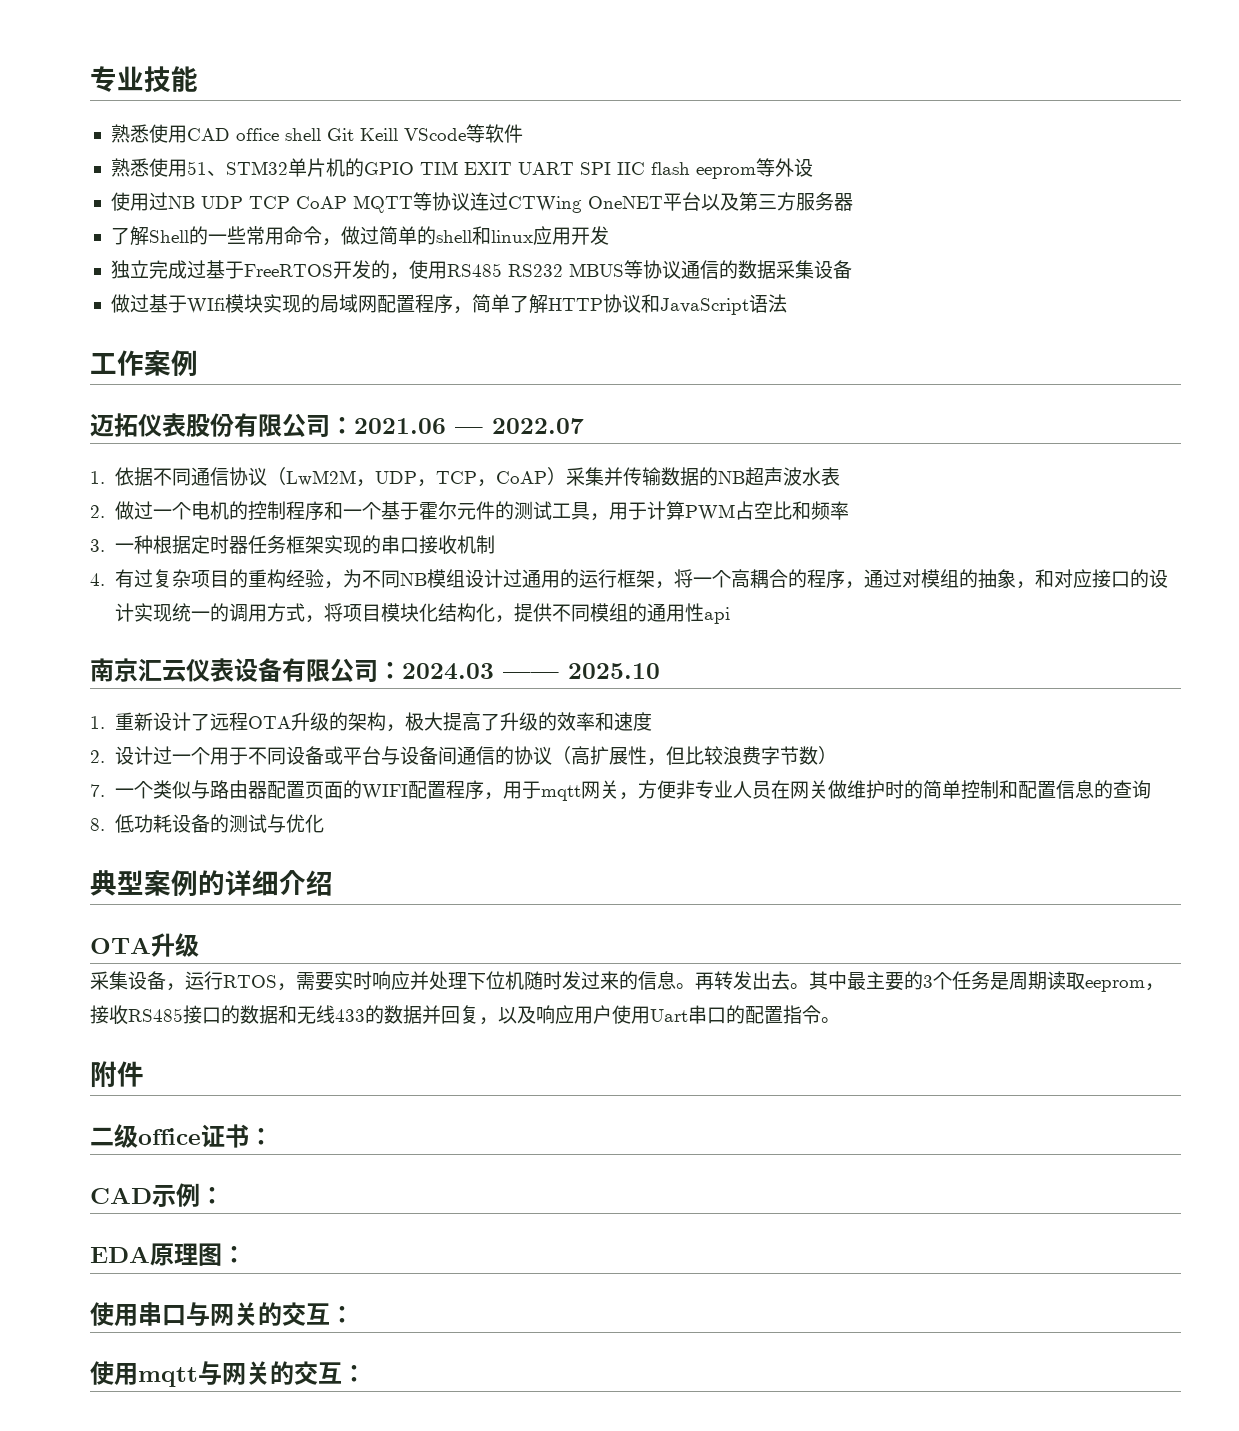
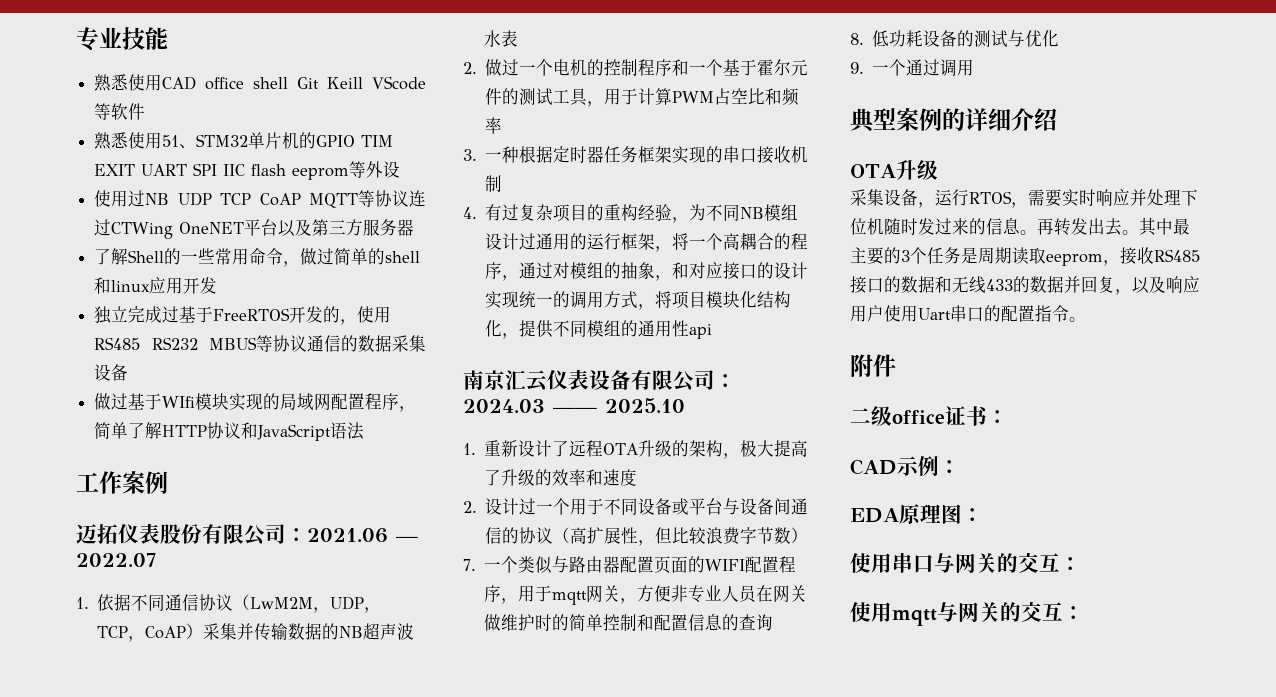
(324, 823) none -> [850,59,975,77] // 9.一个通过调用

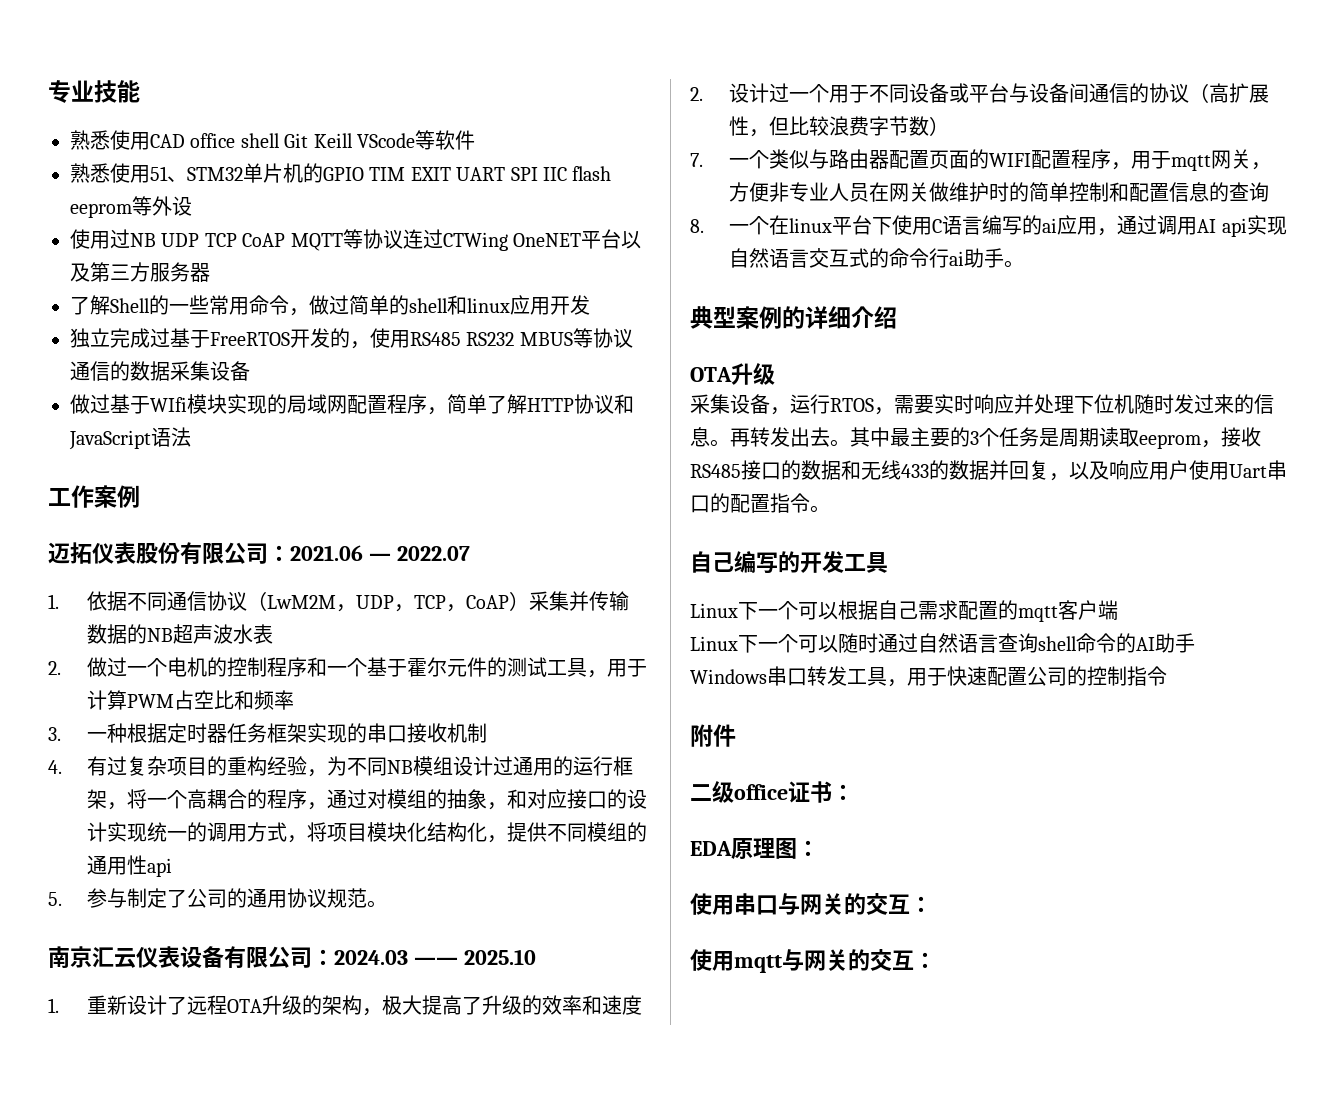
(713, 331) none -> [48,888,388,908] // 5.参与制定了公司的通用协议规范。
[872,30,1060,47] [850,59,975,77] 低功耗设备的测试与优化 // 9.一个通过调用 -> [729,215,1287,237] [729,248,1025,268] 一个在linux平台下使用C语言编写的ai应用，通过调用AI api实现自然语言交互式的命令行ai助手。
(1086, 319) none -> [690,551,888,574] [690,600,1118,622] [690,633,1195,653] [690,666,1167,687] // 自己编写的开发工具 // Linux下一个可以根据自己需求配置的mqtt客户端 // Linux下一个可以随时通过自然语言查询shell命令的AI助手 // Windows串口转发工具，用于快速配置公司的控制指令
[850,455,960,476] // CAD示例： -> (854, 792) none

